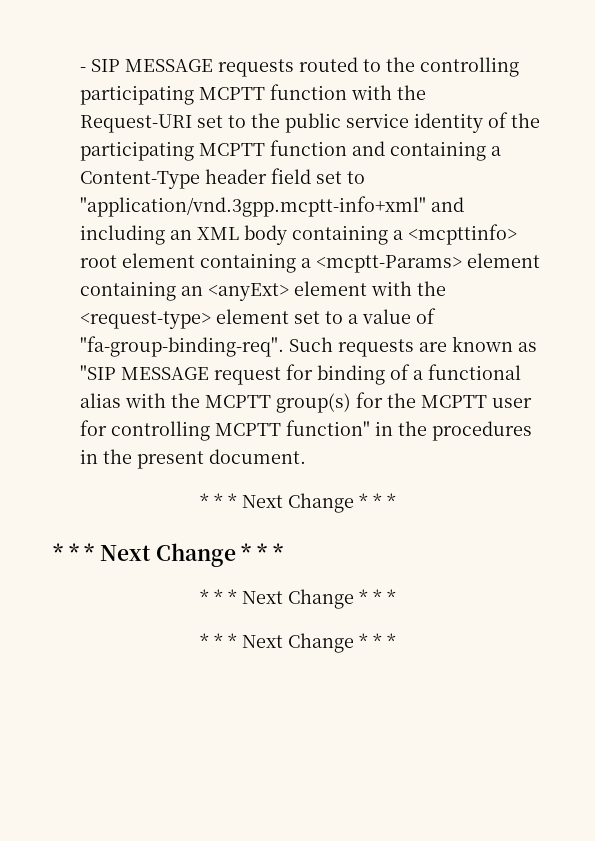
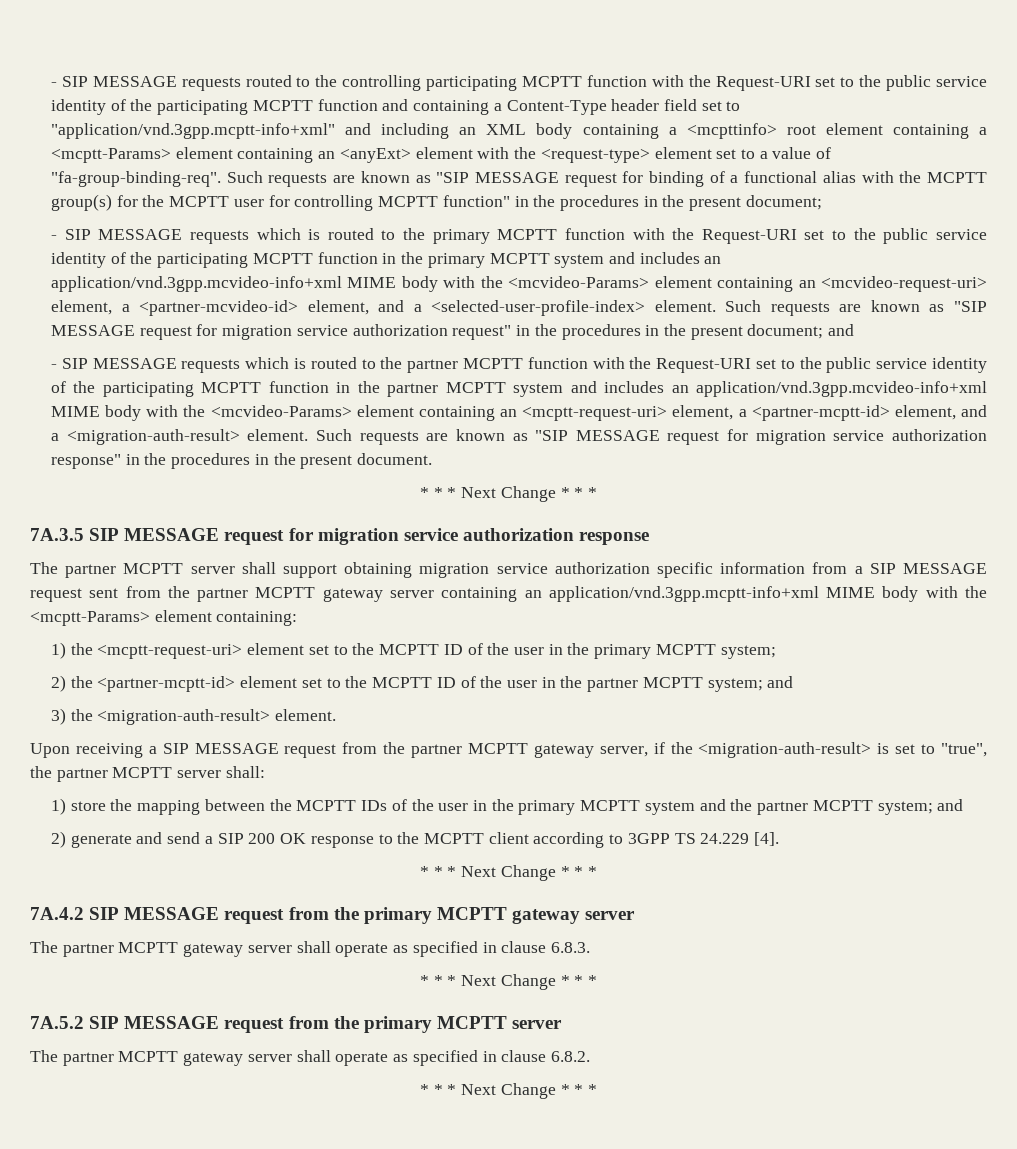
(205, 460) none -> [745,195,822,210] [51,228,988,244] [51,252,722,268] [51,276,987,292] [51,300,987,316] [51,324,855,340] [51,357,988,373] [51,381,988,397] [51,405,987,421] [51,429,987,445] [51,453,353,469] document; // - SIP MESSAGE requests which is routed to the primary MCPTT function with the Request-URI set to the public service identity of the participating MCPTT function in the primary MCPTT system and includes an application/vnd.3gpp.mcvideo-info+xml MIME body with the <mcvideo-Params> element containing an <mcvideo-request-uri> element, a <partner-mcvideo-id> element, and a <selected-user-profile-index> element. Such requests are known as "SIP MESSAGE request for migration service authorization request" in the procedures in the present document; and // - SIP MESSAGE requests which is routed to the partner MCPTT function with the Request-URI set to the public service identity of the participating MCPTT function in the partner MCPTT system and includes an application/vnd.3gpp.mcvideo-info+xml MIME body with the <mcvideo-Params> element containing an <mcptt-request-uri> element, a <partner-mcptt-id> element, and a <migration-auth-result> element. Such requests are known as "SIP MESSAGE request for migration service authorization response" in the procedures in the present
[53,543,283,567] [199,589,396,609] [199,633,396,653] * * * Next Change * * * // * * * Next Change * * * // * * * Next Change * * * -> [30,528,650,545] [30,562,988,578] [30,586,988,602] [30,610,298,626] [51,642,776,659] [51,675,794,692] [51,708,337,725] [30,742,988,758] [30,766,265,782] [51,798,964,815] [51,831,780,848] [419,865,598,881] [30,907,636,924] [30,941,590,957] [419,974,598,990] [30,1016,563,1033] [30,1050,590,1066] [419,1083,598,1099] 7A.3.5 SIP MESSAGE request for migration service authorization response // The partner MCPTT server shall support obtaining migration service authorization specific information from a SIP MESSAGE request sent from the partner MCPTT gateway server containing an application/vnd.3gpp.mcptt-info+xml MIME body with the <mcptt-Params> element containing: // 1) the <mcptt-request-uri> element set to the MCPTT ID of the user in the primary MCPTT system; // 2) the <partner-mcptt-id> element set to the MCPTT ID of the user in the partner MCPTT system; and // 3) the <migration-auth-result> element. // Upon receiving a SIP MESSAGE request from the partner MCPTT gateway server, if the <migration-auth-result> is set to "true", the partner MCPTT server shall: // 1) store the mapping between the MCPTT IDs of the user in the primary MCPTT system and the partner MCPTT system; and // 2) generate and send a SIP 200 OK response to the MCPTT client according to 3GPP TS 24.229 [4]. // * * * Next Change * * * // 7A.4.2 SIP MESSAGE request from the primary MCPTT gateway server // The partner MCPTT gateway server shall operate as specified in clause 6.8.3. // * * * Next Change * * * // 7A.5.2 SIP MESSAGE request from the primary MCPTT server // The partner MCPTT gateway server shall operate as specified in clause 6.8.2. // * * * Next Change * * *

